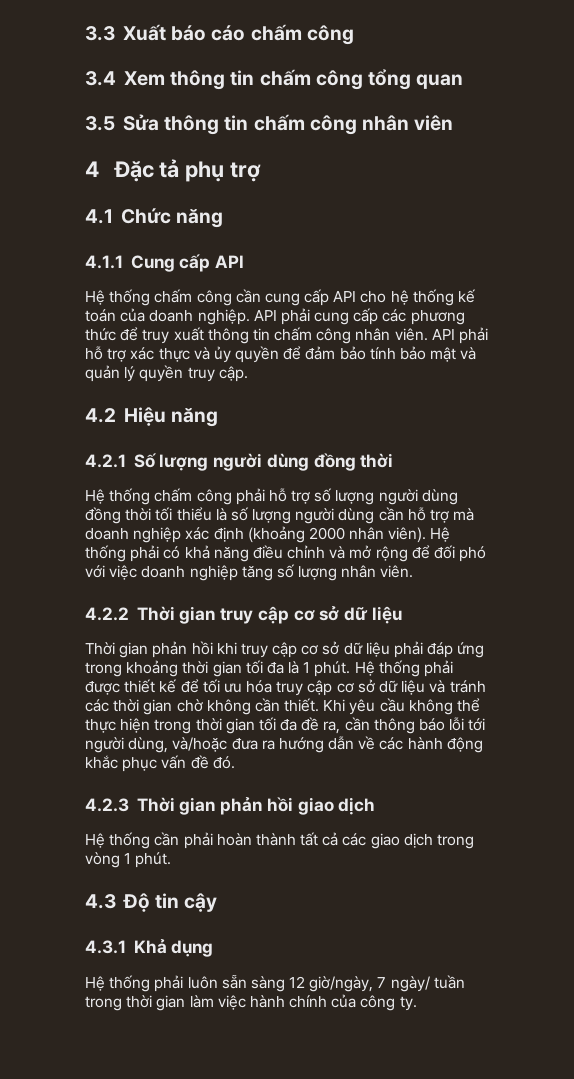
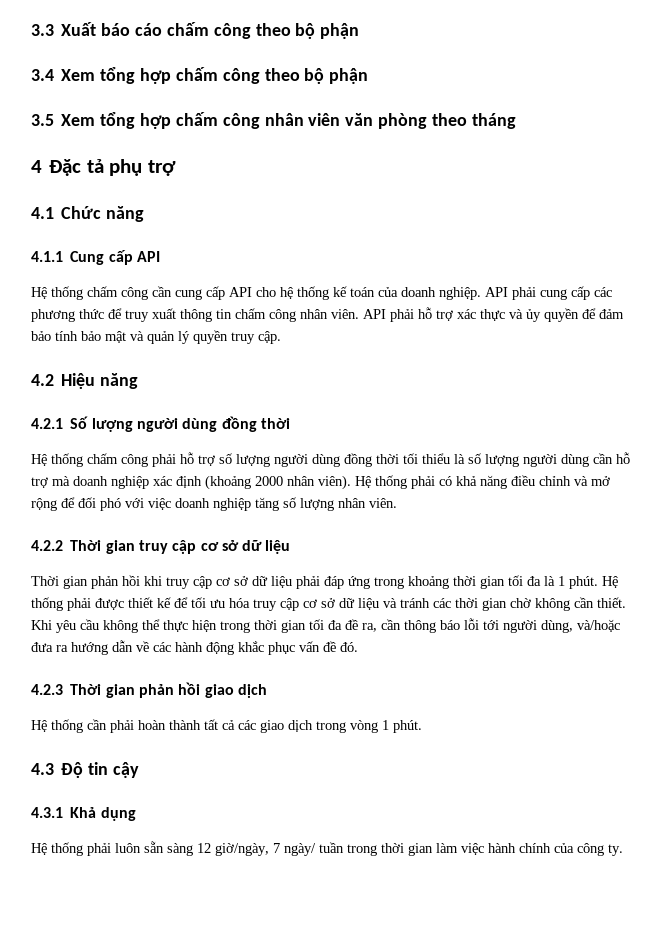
(354, 35) none -> [255,23,360,39] theo bộ phận
[170,69,464,90] [85,114,249,135] thông tin chấm công tổng quan // 3.5 Sửa thông tin -> [100,67,369,84] [31,112,171,129] tổng hợp chấm công theo bộ phận // 3.5 Xem tổng hợp
(454, 123) none -> [345,113,516,129] văn phòng theo tháng

